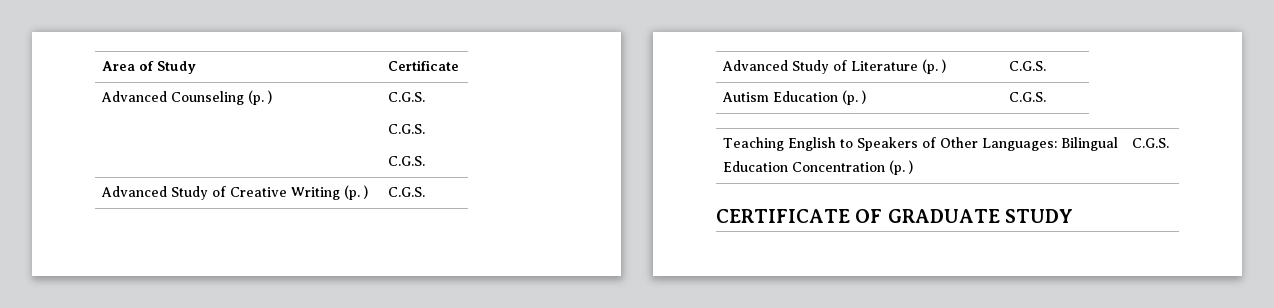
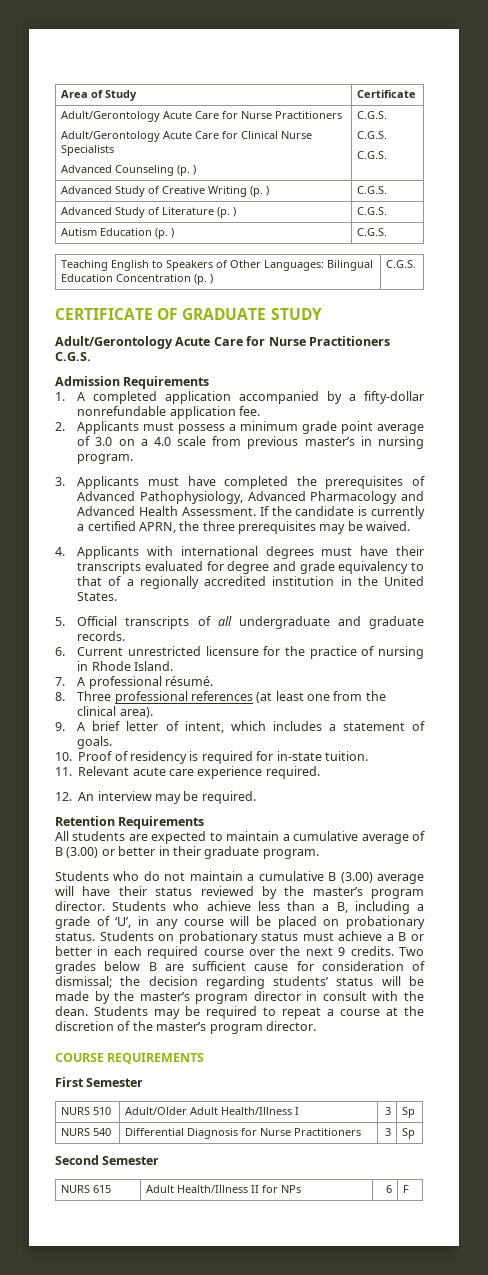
(460, 65) none -> [60,111,342,122] [60,131,312,142] [60,145,114,156] Adult/Gerontology Acute Care for Nurse Practitioners // Adult/Gerontology Acute Care for Clinical Nurse Specialists //
(1073, 216) none -> [55,336,390,349] [55,352,91,361] [55,376,210,389] [55,391,424,404] [77,406,260,419] [55,421,424,434] [77,436,424,449] [77,454,134,464] [55,476,425,489] [77,491,424,504] [77,506,425,519] [77,521,411,534] [55,546,424,559] [77,561,424,574] [77,576,424,589] [77,592,118,601] [55,616,424,629] [77,631,126,641] [55,646,424,659] [77,661,173,671] [55,676,213,689] [55,691,386,704] [77,706,153,718] [55,721,425,733] [77,736,113,749] [55,751,368,764] [55,766,320,779] [55,791,256,804] [55,816,205,829] [55,831,426,844] [55,846,319,859] [55,871,425,884] [55,886,424,899] [55,901,425,914] [55,916,425,929] [55,931,424,944] [55,946,424,959] [55,961,425,974] [55,976,424,989] [55,991,424,1004] [55,1006,424,1019] [55,1021,316,1034] [55,1053,205,1064] [55,1077,144,1087] [60,1107,111,1115] [124,1107,299,1115] [385,1107,392,1115] [401,1107,415,1118] [60,1128,111,1136] [124,1128,361,1139] [385,1128,392,1136] [401,1128,415,1139] [55,1155,160,1165] [60,1185,111,1193] [145,1185,301,1193] [386,1185,393,1193] [402,1185,409,1193] // Adult/Gerontology Acute Care for Nurse Practitioners C.G.S. // Admission Requirements // 1. A completed application accompanied by a fifty-dollar nonrefundable application fee. // 2. Applicants must possess a minimum grade point average of 3.0 on a 4.0 scale from previous master’s in nursing program. // 3. Applicants must have completed the prerequisites of Advanced Pathophysiology, Advanced Pharmacology and Advanced Health Assessment. If the candidate is currently a certified APRN, the three prerequisites may be waived. // 4. Applicants with international degrees must have their transcripts evaluated for degree and grade equivalency to that of a regionally accredited institution in the United States. // 5. Official transcripts of all undergraduate and graduate records. // 6. Current unrestricted licensure for the practice of nursing in Rhode Island. // 7. A professional résumé. // 8. Three professional references (at least one from the clinical area). // 9. A brief letter of intent, which includes a statement of goals. // 10. Proof of residency is required for in-state tuition. // 11. Relevant acute care experience required. // 12. An interview may be required. // Retention Requirements // All students are expected to maintain a cumulative average of B (3.00) or better in their graduate program. // Students who do not maintain a cumulative B (3.00) average will have their status reviewed by the master’s program director. Students who achieve less than a B, including a grade of ‘U’, in any course will be placed on probationary status. Students on probationary status must achieve a B or better in each required course over the next 9 credits. Two grades below B are sufficient cause for consideration of dismissal; the decision regarding students’ status will be made by the master’s program director in consult with the dean. Students may be required to repeat a course at the discretion of the master’s program director. // COURSE REQUIREMENTS // First Semester // NURS 510 | Adult/Older Adult Health/Illness I | 3 | Sp // NURS 540 | Differential Diagnosis for Nurse Practitioners | 3 | Sp // Second Semester // NURS 615 | Adult Health/Illness II for NPs | 6 | F

